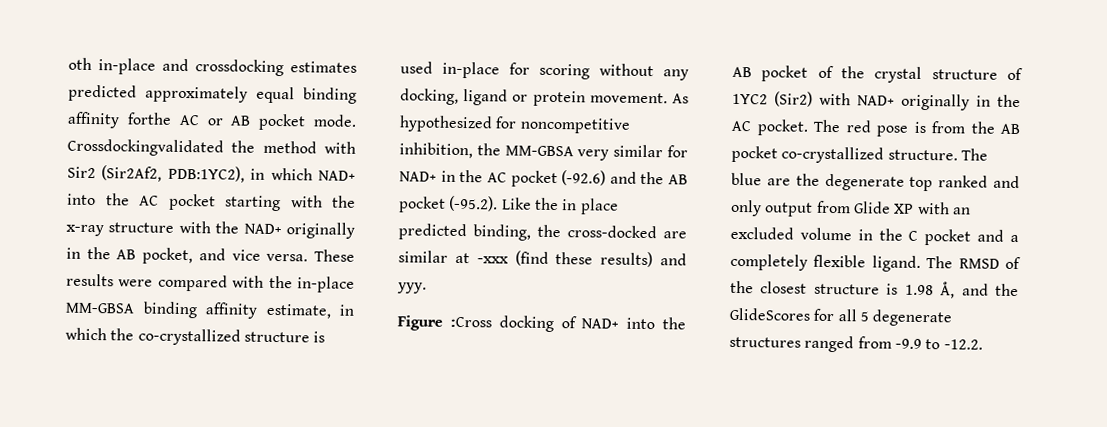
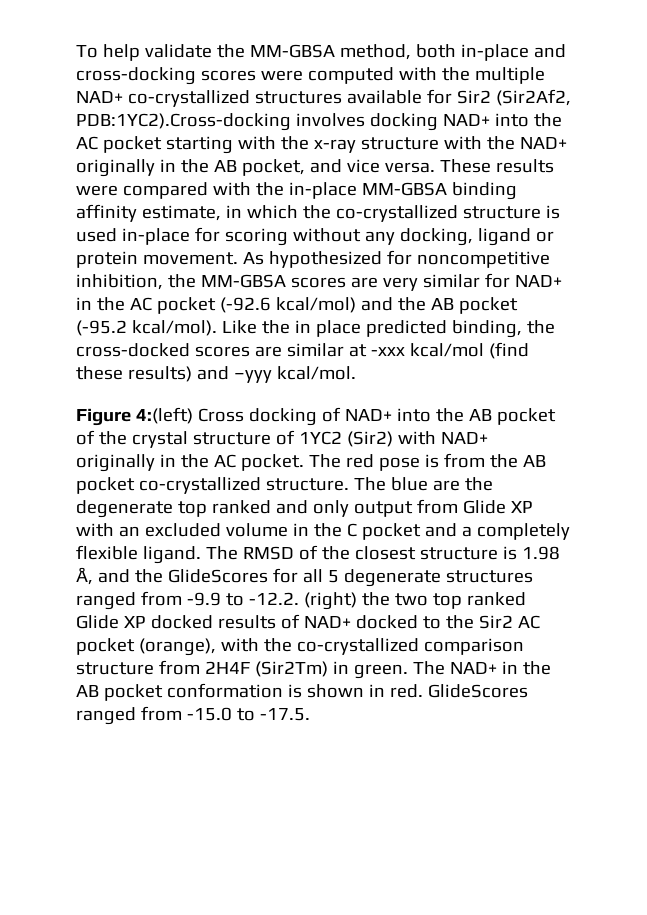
[68,57,357,77] [68,84,357,104] [67,111,357,131] [67,138,356,157] [67,165,313,183] oth in-place and crossdocking estimates predicted approximately equal binding affinity forthe AC or AB pocket mode. Crossdockingvalidated the method with Sir2 (Sir2Af2, PDB:1YC2), in which -> [76,44,566,61] [76,67,545,85] [76,89,571,107] [76,113,438,131] To help validate the MM-GBSA method, both in-place and cross-docking scores were computed with the multiple NAD+ co-crystallized structures available for Sir2 (Sir2Af2, PDB:1YC2).Cross-docking involves docking
(574, 151) none -> [290,277,378,288] scores are
[561,170,607,186] (-92.6) -> [219,297,356,313] (-92.6 kcal/mol)
[449,195,499,212] (-95.2). -> [76,320,217,336] (-95.2 kcal/mol).
(657, 232) none -> [194,346,250,357] scores
(509, 260) none -> [409,343,484,357] kcal/mol
[397,282,427,294] yyy. -> [233,366,356,383] –yyy kcal/mol.
[449,316,492,328] :Cross -> [135,407,244,424] 4:(left) Cross
(983, 344) none -> [303,592,526,610] [76,614,540,629] [76,638,524,656] [76,660,551,679] [76,683,528,701] [76,706,310,725] (right) the two top ranked Glide XP docked results of NAD+ docked to the Sir2 AC pocket (orange), with the co-crystallized comparison structure from 2H4F (Sir2Tm) in green. The NAD+ in the AB pocket conformation is shown in red. GlideScores ranged from -15.0 to -17.5.

